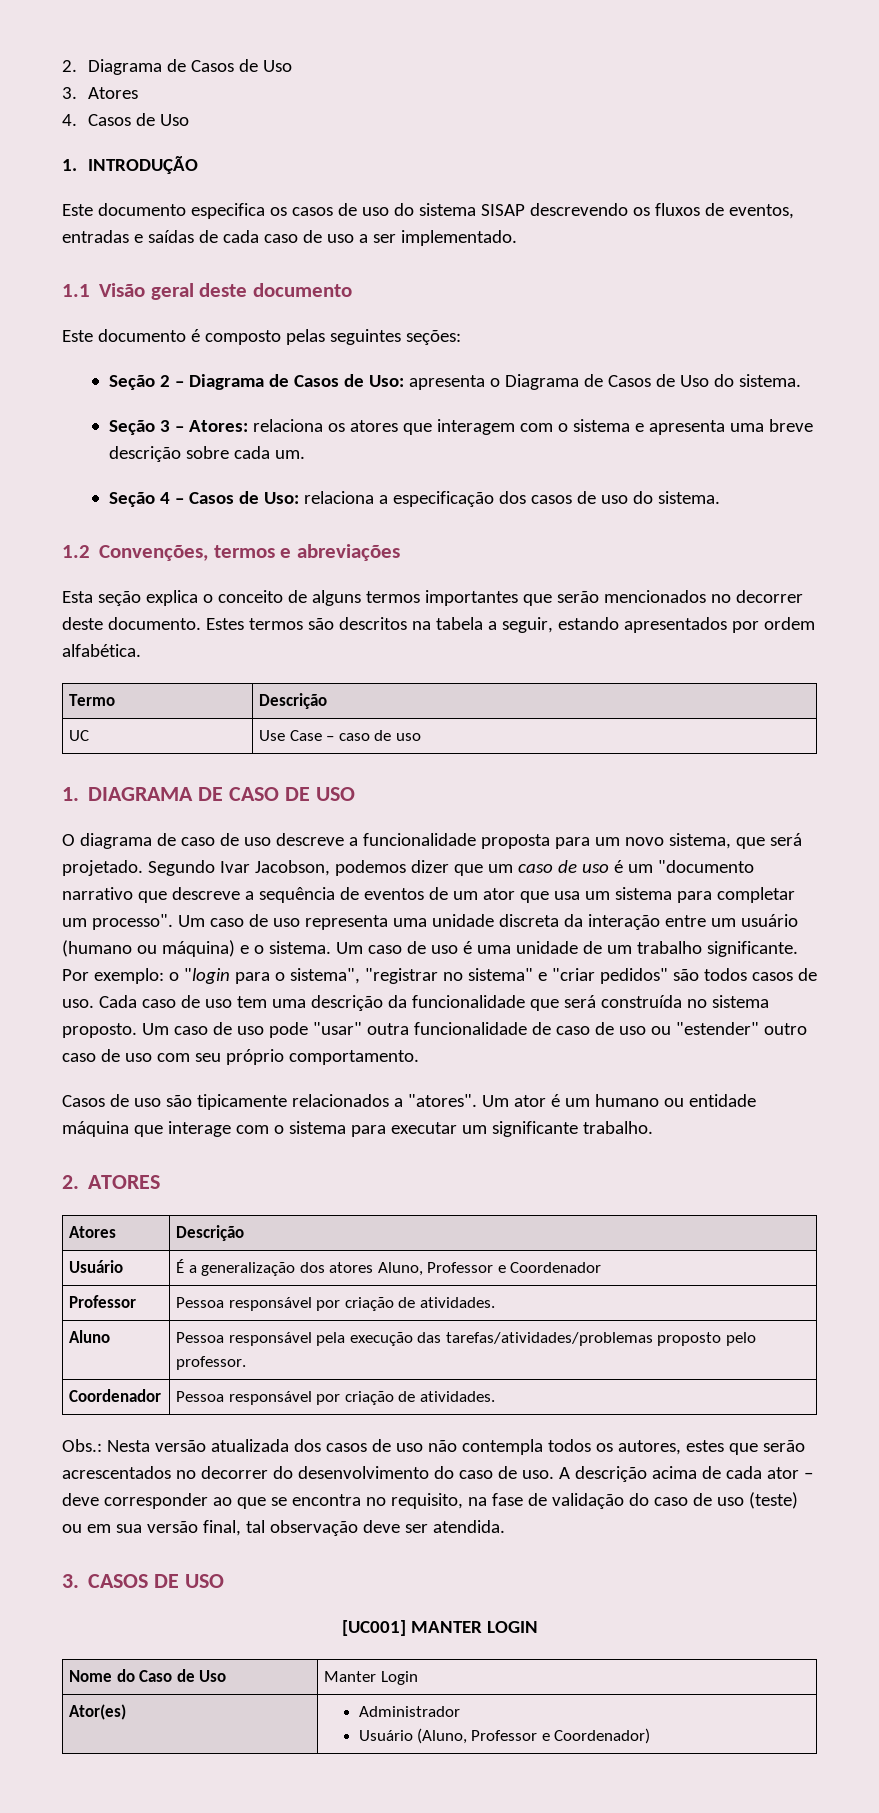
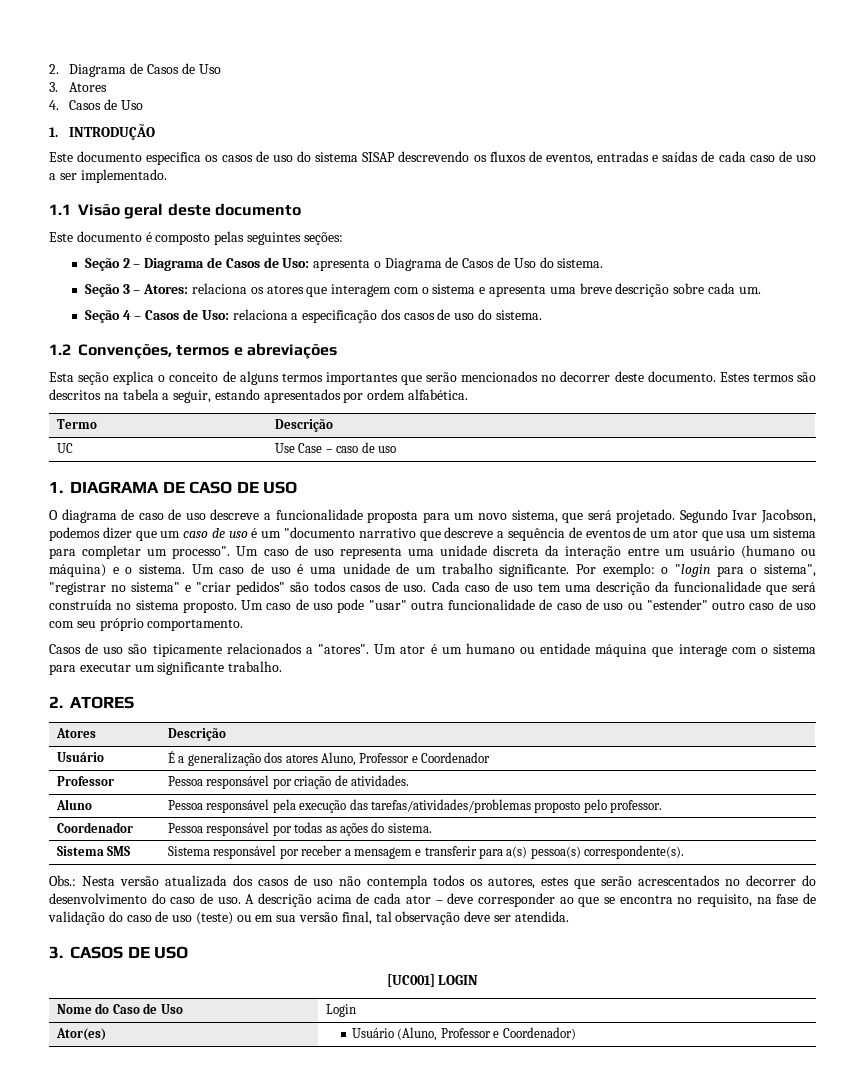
[344,1391,495,1405] criação de atividades. -> [294,822,432,836] [57,846,131,856] [168,845,685,859] todas as ações do sistema. // Sistema SMS | Sistema responsável por receber a mensagem e transferir para a(s) pessoa(s) correspondente(s).
[410,1621,482,1633] MANTER -> (435, 980) none
[324,1671,377,1682] Manter -> (183, 1009) none
[358,1706,460,1717] Administrador // -> (107, 1034) none

